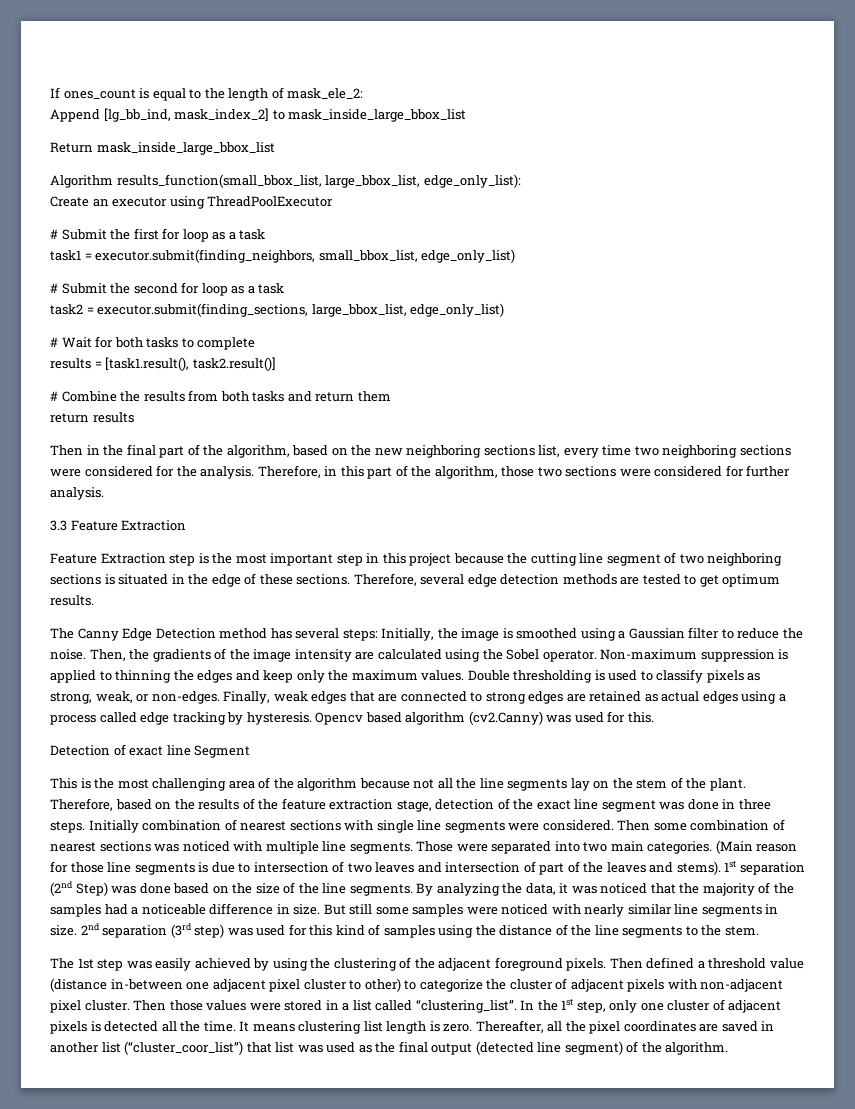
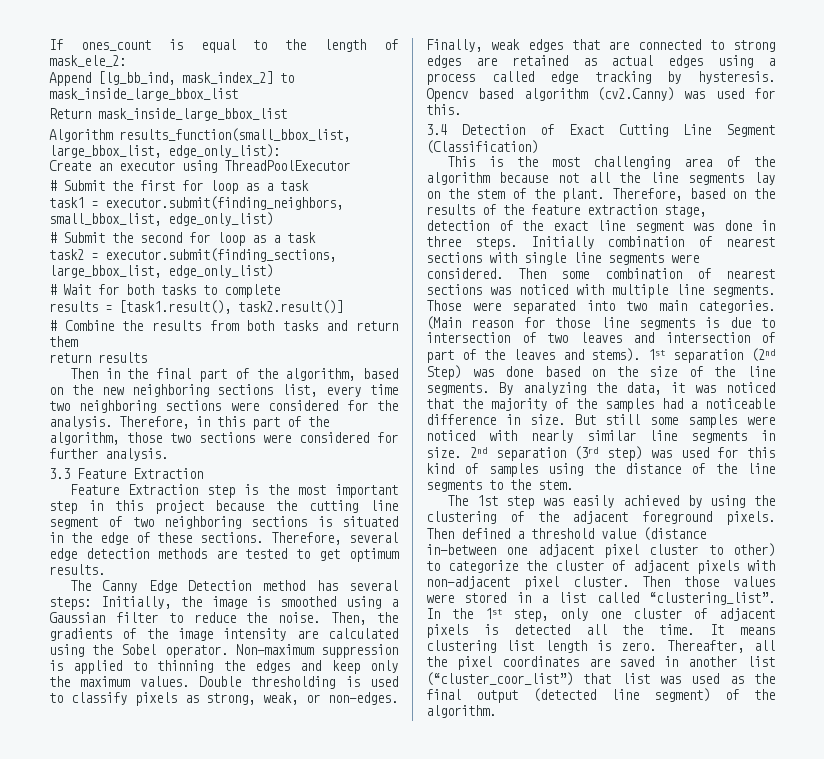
(654, 717) none -> [426,124,447,135] 3.4
[129,745,191,756] exact line -> [569,124,711,137] Exact Cutting Line
(251, 751) none -> [426,140,538,154] (Classification)

